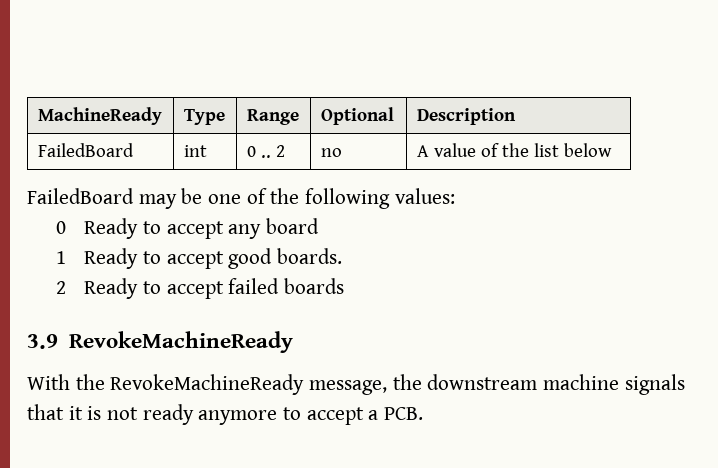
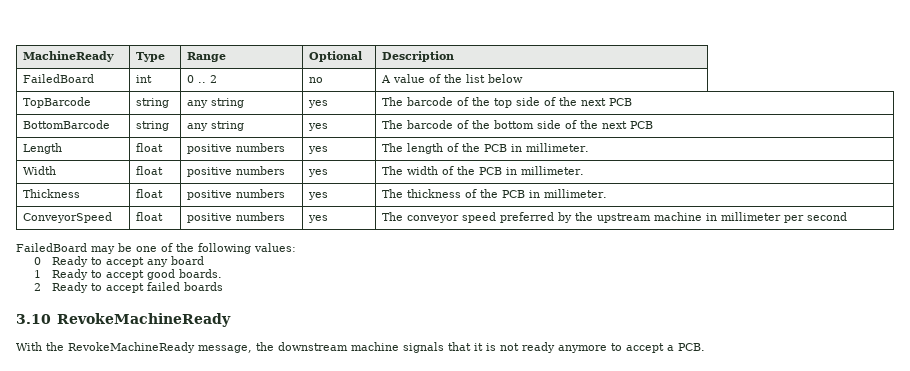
(613, 150) none -> [22,97,91,108] [135,98,169,108] [186,98,244,108] [307,100,328,108] [381,97,632,108] [22,120,110,129] [135,121,169,131] [186,121,244,131] [307,123,328,131] [381,120,653,129] [22,143,62,154] [135,143,163,152] [186,143,285,154] [307,146,328,154] [381,143,589,154] [22,166,56,175] [135,166,163,175] [186,166,285,177] [307,169,328,177] [381,166,584,175] [22,189,80,198] [135,189,163,198] [186,189,285,200] [307,192,328,200] [381,189,607,198] [22,212,112,223] [135,212,163,221] [186,212,285,223] [307,215,328,223] [381,212,847,223] // TopBarcode | string | any string | yes | The barcode of the top side of the next PCB // BottomBarcode | string | any string | yes | The barcode of the bottom side of the next PCB // Length | float | positive numbers | yes | The length of the PCB in millimeter. // Width | float | positive numbers | yes | The width of the PCB in millimeter. // Thickness | float | positive numbers | yes | The thickness of the PCB in millimeter. // ConveyorSpeed | float | positive numbers | yes | The conveyor speed preferred by the upstream machine in millimeter per second
[27,334,58,349] 3.9 -> [16,314,51,324] 3.10

